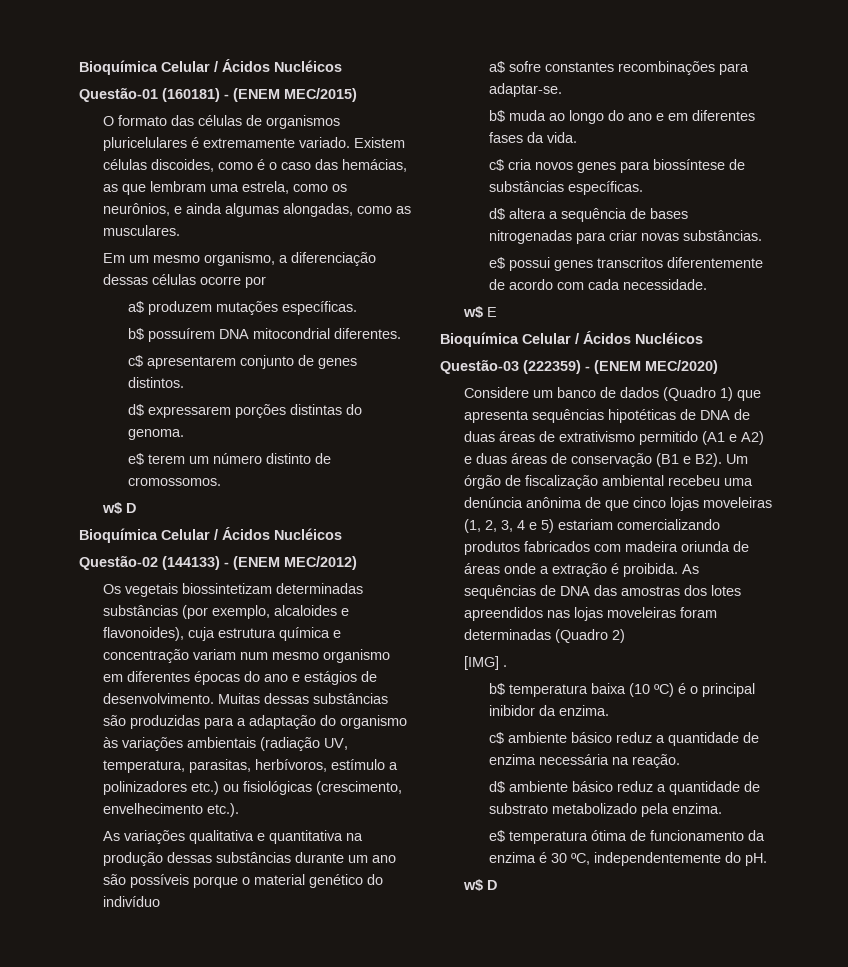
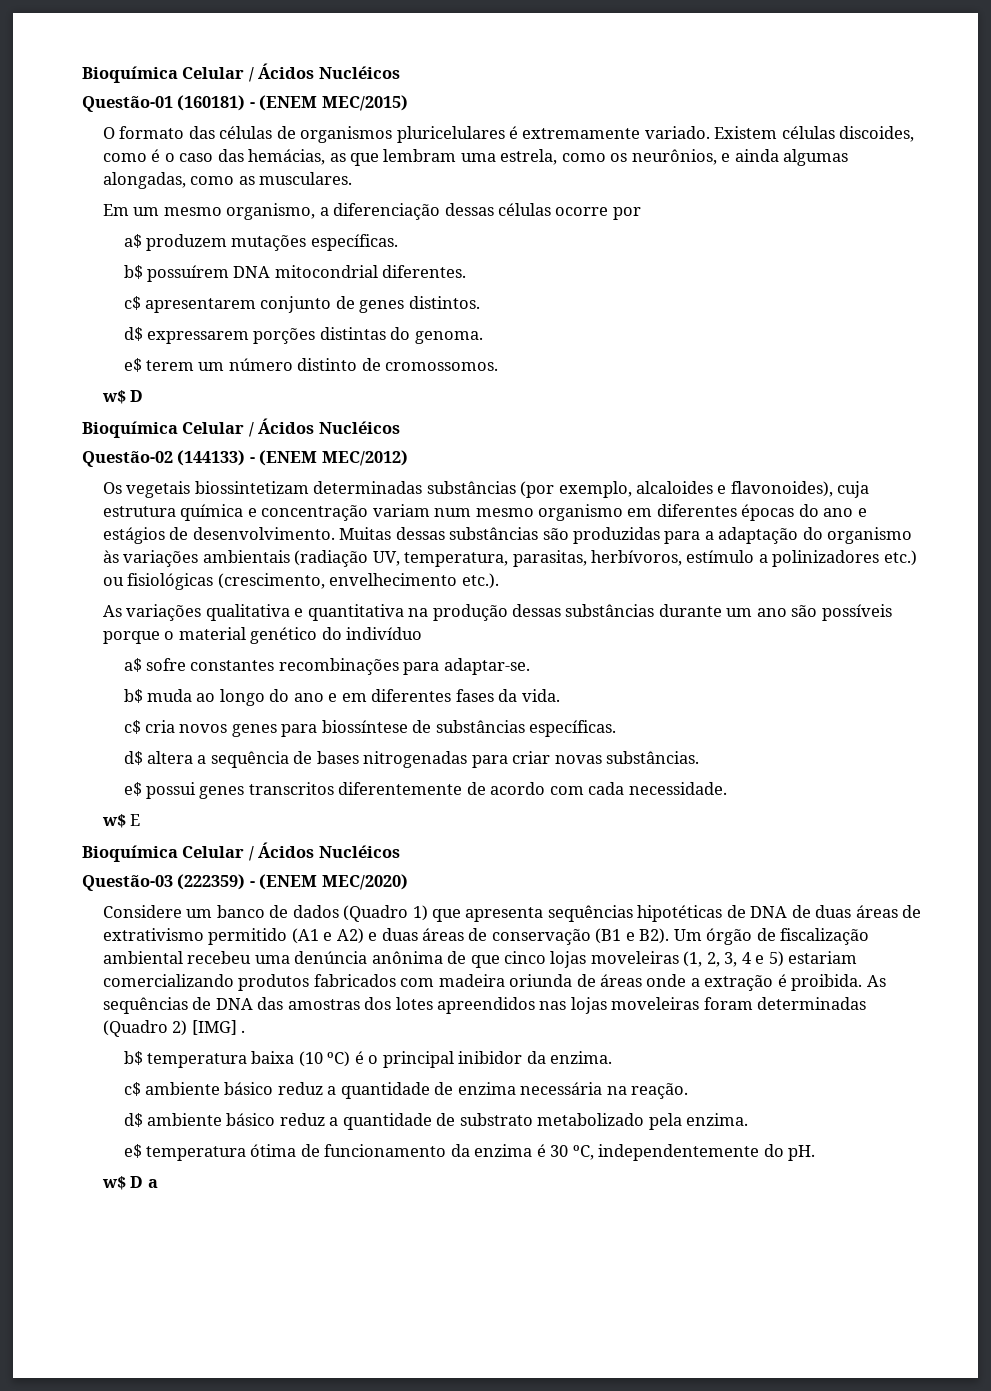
(626, 636) // -> (188, 1028) none
(498, 885) none -> [147,1179,158,1188] a

